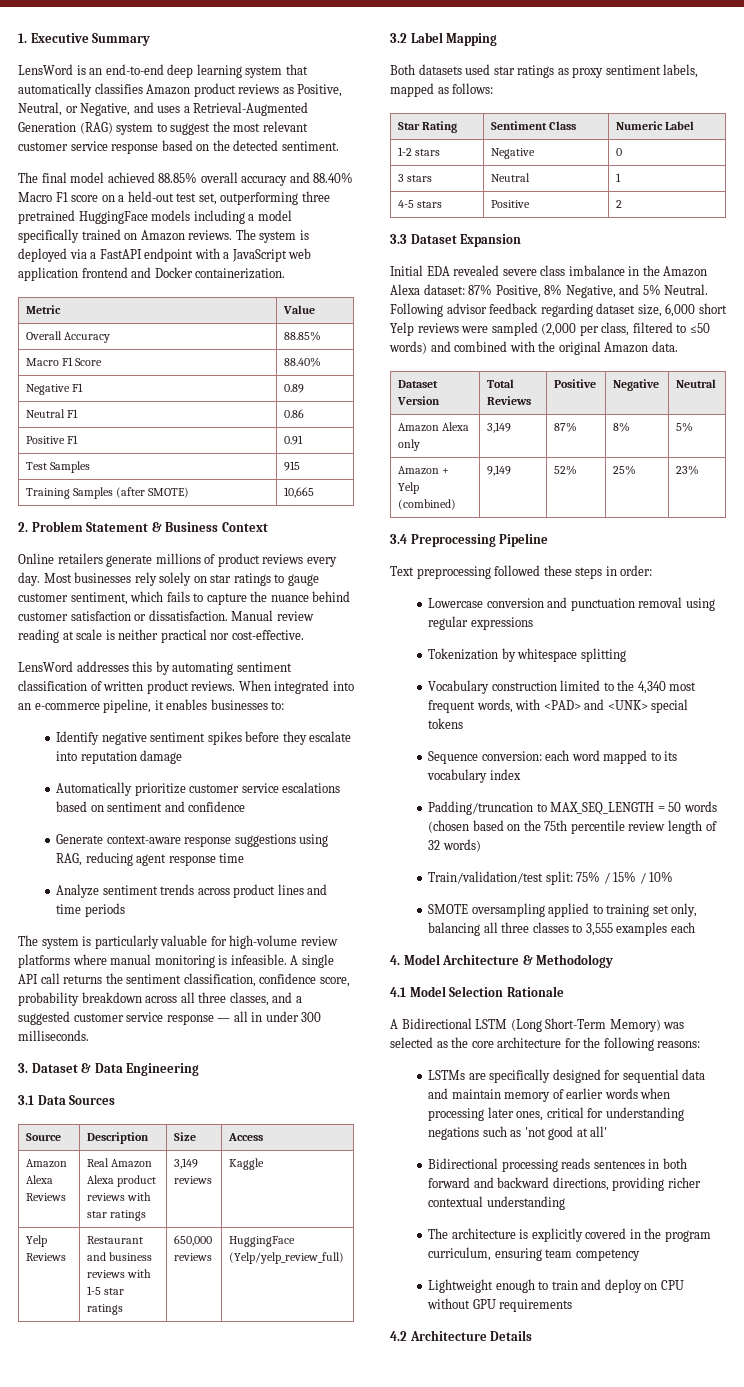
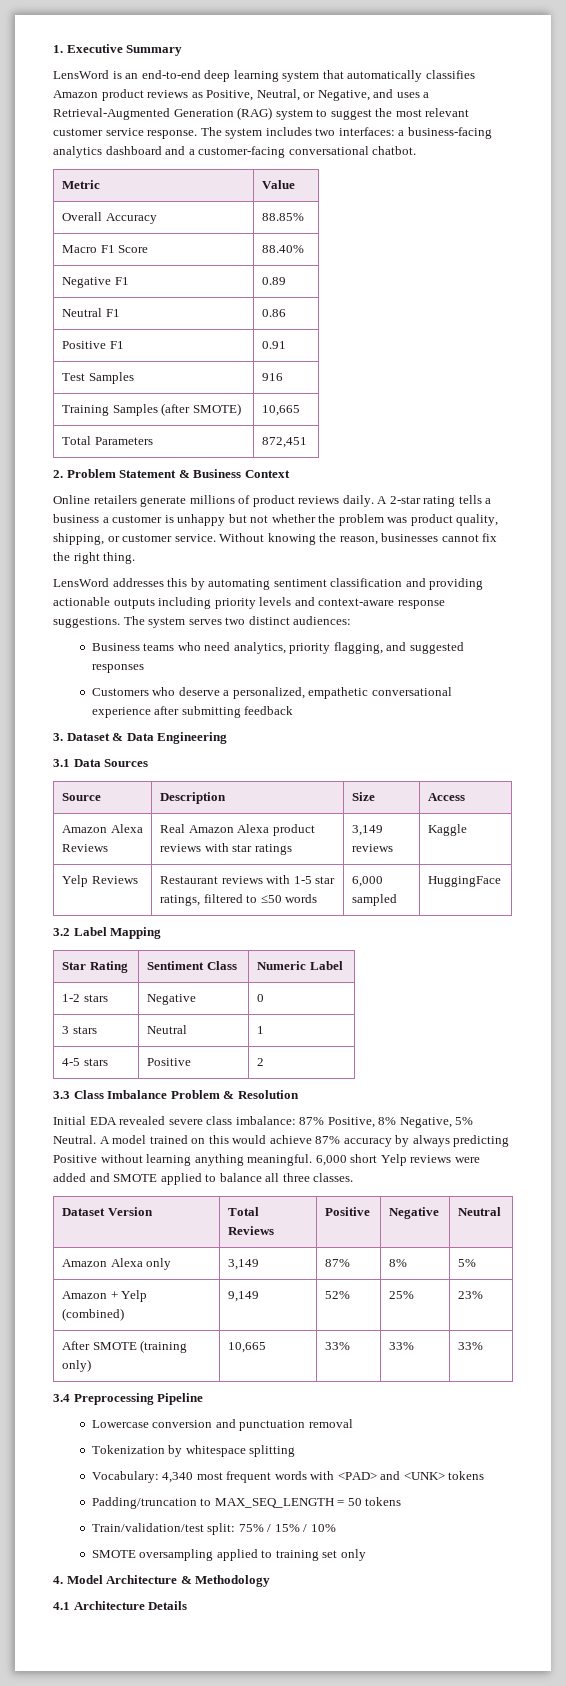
[111,140,339,154] [18,172,354,186] [18,191,330,205] [18,210,292,224] [18,229,309,243] [18,248,312,262] [18,267,286,281] response based on the detected sentiment. // The final model achieved 88.85% overall accuracy and 88.40% Macro F1 score on a held-out test set, outperforming three pretrained HuggingFace models including a model specifically trained on Amazon reviews. The system is deployed via a FastAPI endpoint with a JavaScript web application frontend and Docker containerization. -> [147,127,492,139] [53,146,417,158] response. The system includes two interfaces: a business-facing analytics dashboard and a customer-facing conversational chatbot.
[283,461,300,471] 915 -> [262,373,284,381] 916
(314, 492) none -> [62,436,153,445] [262,437,308,448] // Total Parameters | 872,451
[306,557,337,567] [18,572,319,586] [18,591,351,605] [18,610,314,621] [18,629,304,643] every day. Most businesses rely solely on star ratings to gauge customer sentiment, which fails to capture the nuance behind customer satisfaction or dissatisfaction. Manual review reading at scale is neither practical nor cost-effective. -> [342,495,492,507] [53,514,499,526] [53,533,498,545] [53,552,136,564] daily. A 2-star rating tells a business a customer is unhappy but not whether the problem was product quality, shipping, or customer service. Without knowing the reason, businesses cannot fix the right thing.
[90,680,354,694] [18,699,285,713] [56,731,352,745] [56,750,183,764] [56,782,341,796] [56,801,246,812] [56,834,329,847] [56,852,245,866] [56,884,328,898] [56,903,125,917] [18,935,338,949] [18,954,334,968] [18,973,350,987] [18,992,302,1006] [18,1011,322,1025] [18,1030,89,1041] of written product reviews. When integrated into an e-commerce pipeline, it enables businesses to: // Identify negative sentiment spikes before they escalate into reputation damage // Automatically prioritize customer service escalations based on sentiment and confidence // Generate context-aware response suggestions using RAG, reducing agent response time // Analyze sentiment trends across product lines and time periods // The system is particularly valuable for high-volume review platforms where manual monitoring is infeasible. A single API call returns the sentiment classification, confidence score, probability breakdown across all three classes, and a suggested customer service response — all in under 300 milliseconds. -> [405,578,484,590] [53,597,445,609] [53,616,352,628] [91,642,464,654] [91,664,144,673] [91,687,452,699] [91,706,294,718] and providing actionable outputs including priority levels and context-aware response suggestions. The system serves two distinct audiences: // Business teams who need analytics, priority flagging, and suggested responses // Customers who deserve a personalized, empathetic conversational experience after submitting feedback
[86,1252,153,1261] and business -> (219, 880) none
[86,1304,123,1315] [173,1235,212,1246] [173,1253,212,1261] [228,1236,295,1247] [228,1252,344,1264] ratings | 650,000 reviews | HuggingFace (Yelp/yelp_review_full) -> [160,894,318,906] [352,876,384,887] [352,894,398,906] [428,876,502,887] ratings, filtered to ≤50 words | 6,000 sampled | HuggingFace
[390,64,699,78] [390,83,494,97] // Both datasets used star ratings as proxy sentiment labels, mapped as follows: -> (162, 933) none
[410,234,522,247] Dataset Expansion -> [73,1090,299,1099] Class Imbalance Problem & Resolution
[568,265,708,277] [390,284,465,295] imbalance in the Amazon Alexa dataset: -> [235,1116,296,1125] imbalance:
[619,284,640,295] and -> (452, 1122) none
[390,303,662,317] Following advisor feedback regarding dataset size, -> [99,1135,510,1147] [53,1154,313,1166] A model trained on this would achieve 87% accuracy by always predicting Positive without learning anything meaningful.
[491,322,710,336] [389,341,678,355] sampled (2,000 per class, filtered to ≤50 words) and combined with the original Amazon data. -> [53,1173,354,1185] added and SMOTE applied to balance all three classes.
[390,533,549,547] [390,565,653,579] // 3.4 Preprocessing Pipeline // Text preprocessing followed these steps in order: -> [62,1340,188,1353] [62,1359,92,1372] [228,1342,267,1353] [325,1342,351,1350] [389,1342,415,1350] [458,1342,484,1350] [53,1393,204,1405] // After SMOTE (training only) | 10,665 | 33% | 33% | 33% // 3.4 Preprocessing Pipeline
[685,598,715,611] [428,616,533,630] using regular expressions -> (353, 1423) none
[428,680,635,694] Vocabulary construction limited to the -> [91,1471,159,1483] Vocabulary:
[476,699,513,713] words, -> [274,1471,307,1480] words
[651,699,689,713] [428,718,464,729] [428,750,678,764] [427,769,521,783] special tokens // Sequence conversion: each word mapped to its vocabulary index -> [448,1471,485,1480] tokens
[683,801,717,812] [428,820,717,834] [428,839,481,852] words (chosen based on the 75th percentile review length of 32 words) -> [365,1497,402,1506] tokens
[671,903,698,917] [428,922,695,936] only, balancing all three classes to 3,555 examples each -> [340,1549,366,1561] only
[409,986,564,997] [390,1018,685,1032] [390,1037,701,1051] [428,1069,706,1083] [428,1088,671,1102] [428,1107,684,1121] [428,1126,608,1140] [428,1158,687,1172] [428,1177,701,1191] [428,1196,565,1210] [428,1228,711,1242] [428,1247,640,1261] [428,1279,684,1293] [427,1298,573,1312] [390,1331,407,1341] Model Selection Rationale // A Bidirectional LSTM (Long Short-Term Memory) was selected as the core architecture for the following reasons: // LSTMs are specifically designed for sequential data and maintain memory of earlier words when processing later ones, critical for understanding negations such as 'not good at all' // Bidirectional processing reads sentences in both forward and backward directions, providing richer contextual understanding // The architecture is explicitly covered in the program curriculum, ensuring team competency // Lightweight enough to train and deploy on CPU without GPU requirements // 4.2 -> (70, 1606) none

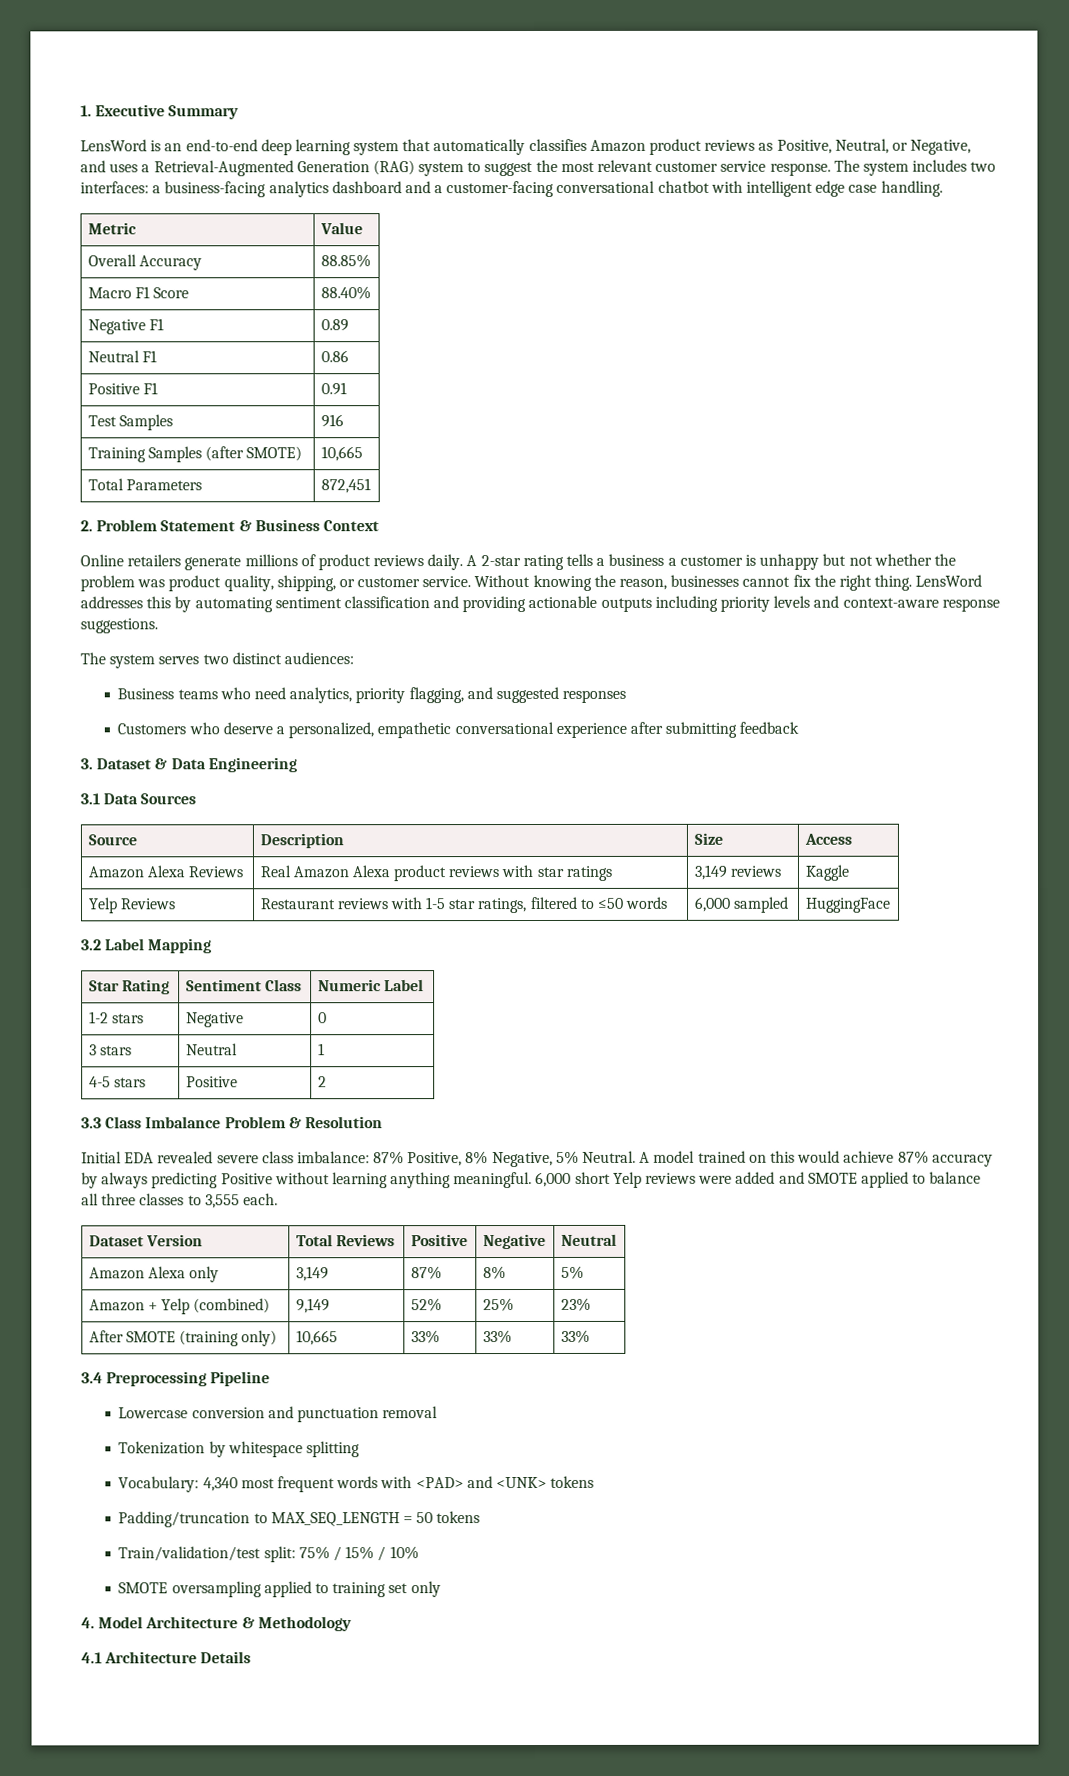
[372,146,417,155] chatbot. -> [657,180,943,197] chatbot with intelligent edge case handling.
(136, 558) // -> (913, 582) none
(120, 622) none -> (158, 626) //
[313,1173,354,1182] classes. -> [139,1193,278,1209] classes to 3,555 each.

